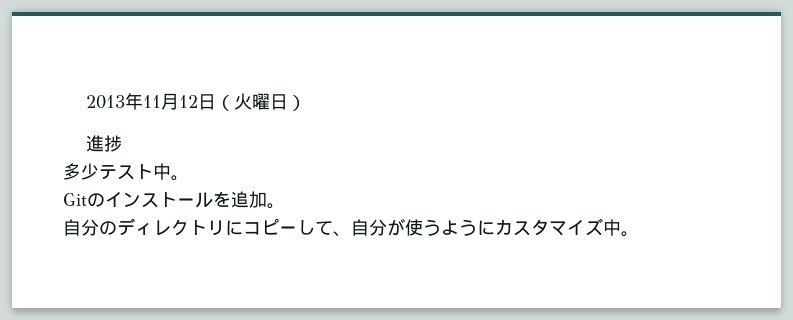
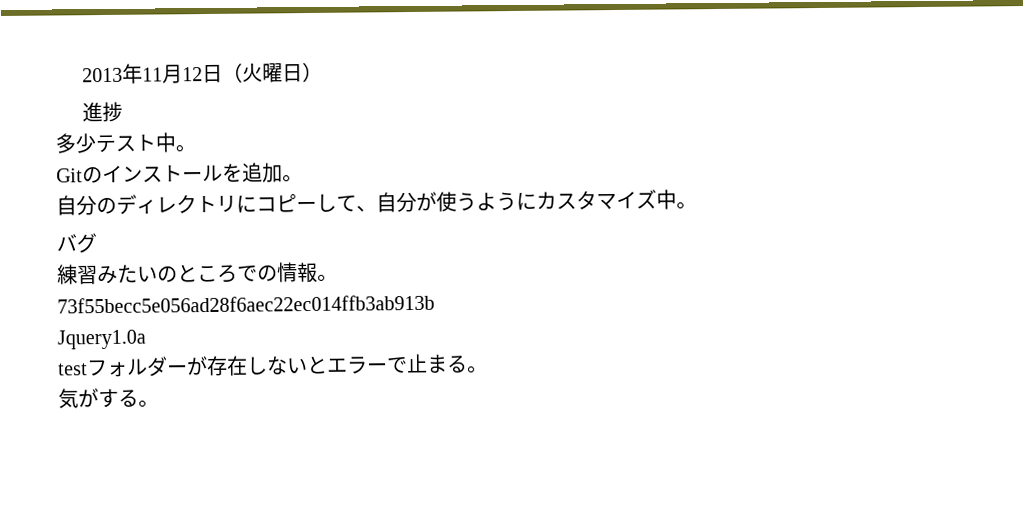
(639, 234) none -> [56,233,97,254] [57,261,338,285] [57,294,435,314] [57,329,146,350] [58,353,488,377] [58,388,159,409] // バグ // 練習みたいのところでの情報。 // 73f55becc5e056ad28f6aec22ec014ffb3ab913b // Jquery1.0a // testフォルダーが存在しないとエラーで止まる。 // 気がする。

